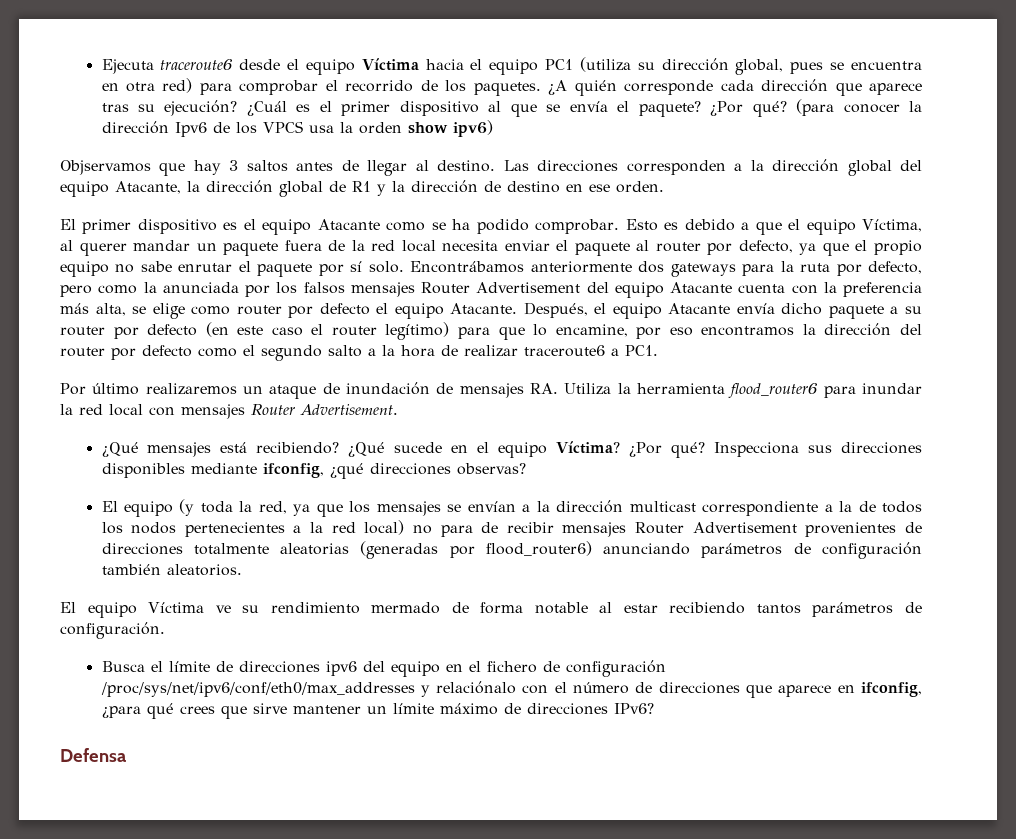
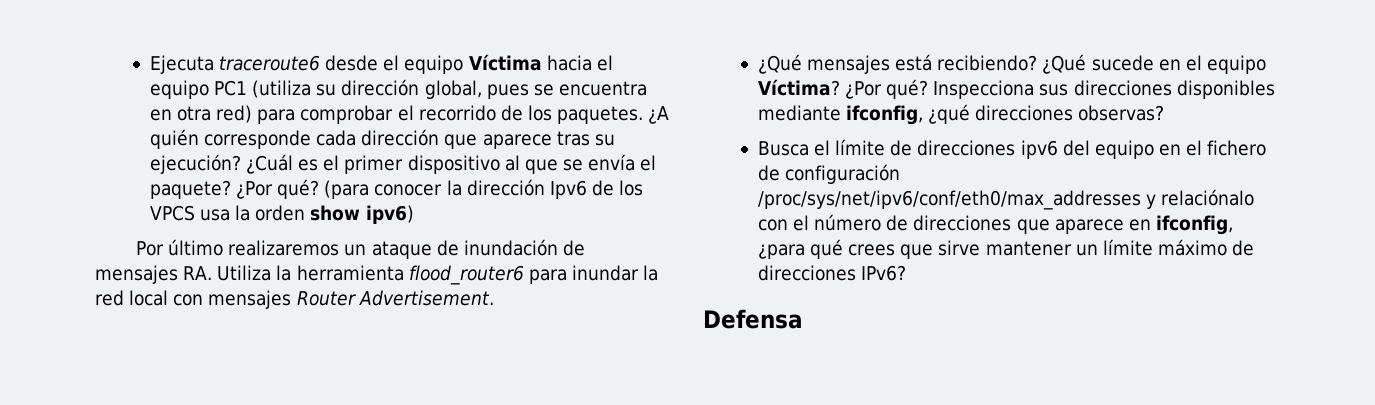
[60,159,923,176] [60,180,664,197] [60,219,923,235] [60,240,922,256] [60,261,923,277] [60,282,922,298] [60,302,922,319] [60,322,922,340] [60,345,658,361] // Objservamos que hay 3 saltos antes de llegar al destino. Las direcciones corresponden a la dirección global del equipo Atacante, la dirección global de R1 y la dirección de destino en ese orden. // El primer dispositivo es el equipo Atacante como se ha podido comprobar. Esto es debido a que el equipo Víctima, al querer mandar un paquete fuera de la red local necesita enviar el paquete al router por defecto, ya que el propio equipo no sabe enrutar el paquete por sí solo. Encontrábamos anteriormente dos gateways para la ruta por defecto, pero como la anunciada por los falsos mensajes Router Advertisement del equipo Atacante cuenta con la preferencia más alta, se elige como router por defecto el equipo Atacante. Después, el equipo Atacante envía dicho paquete a su router por defecto (en este caso el router legítimo) para que lo encamine, por eso encontramos la dirección del router por defecto como el segundo salto a la hora de realizar traceroute6 a PC1. -> (414, 214) none
[101,499,923,517] [101,520,923,537] [101,541,922,559] [101,564,242,576] [60,602,922,618] [60,622,165,639] // El equipo (y toda la red, ya que los mensajes se envían a la dirección multicast correspondiente a la de todos los nodos pertenecientes a la red local) no para de recibir mensajes Router Advertisement provenientes de direcciones totalmente aleatorias (generadas por flood_router6) anunciando parámetros de configuración también aleatorios. // El equipo Víctima ve su rendimiento mermado de forma notable al estar recibiendo tantos parámetros de configuración. -> (1165, 113) none

